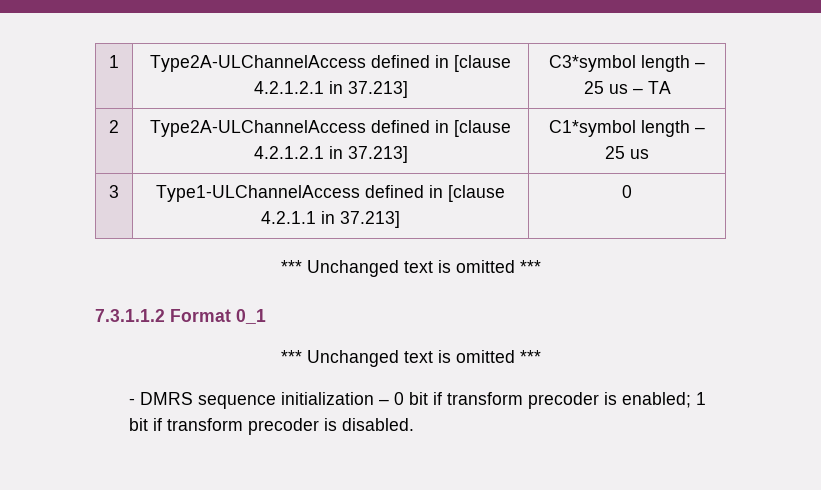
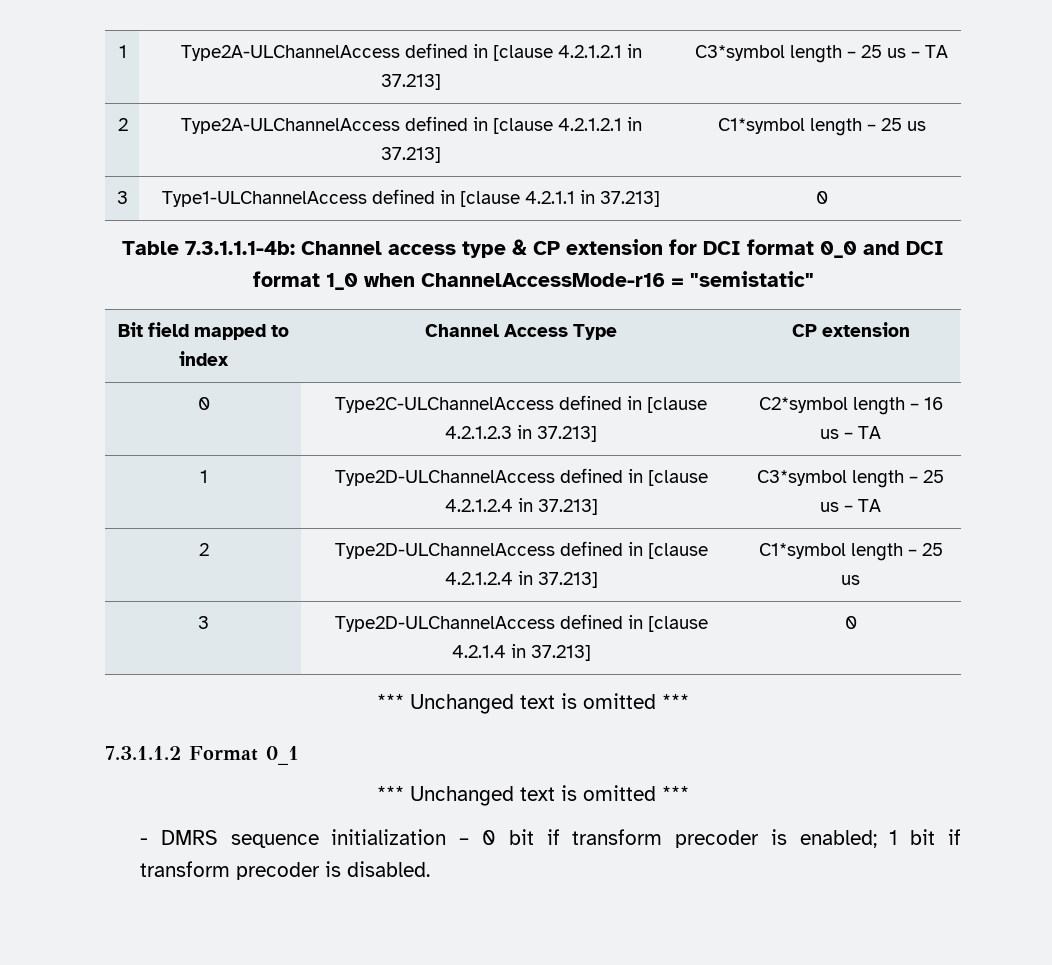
(632, 191) none -> [122,239,944,258] [252,271,814,290] [118,322,289,340] [179,351,229,366] [425,324,617,340] [791,322,910,337] [197,397,210,410] [335,395,707,413] [445,425,597,442] [758,397,943,415] [820,426,881,439] [199,470,208,483] [334,468,708,486] [444,498,598,515] [757,470,944,488] [820,499,881,512] [198,543,209,556] [334,541,708,559] [444,571,598,588] [758,543,943,561] [841,575,860,585] [198,616,209,629] [334,614,708,632] [451,644,591,661] [844,616,857,629] // Table 7.3.1.1.1-4b: Channel access type & CP extension for DCI format 0_0 and DCI format 1_0 when ChannelAccessMode-r16 = "semistatic" // Bit field mapped to index | Channel Access Type | CP extension // 0 | Type2C-ULChannelAccess defined in [clause 4.2.1.2.3 in 37.213] | C2*symbol length – 16 us – TA // 1 | Type2D-ULChannelAccess defined in [clause 4.2.1.2.4 in 37.213] | C3*symbol length – 25 us – TA // 2 | Type2D-ULChannelAccess defined in [clause 4.2.1.2.4 in 37.213] | C1*symbol length – 25 us // 3 | Type2D-ULChannelAccess defined in [clause 4.2.1.4 in 37.213] | 0

